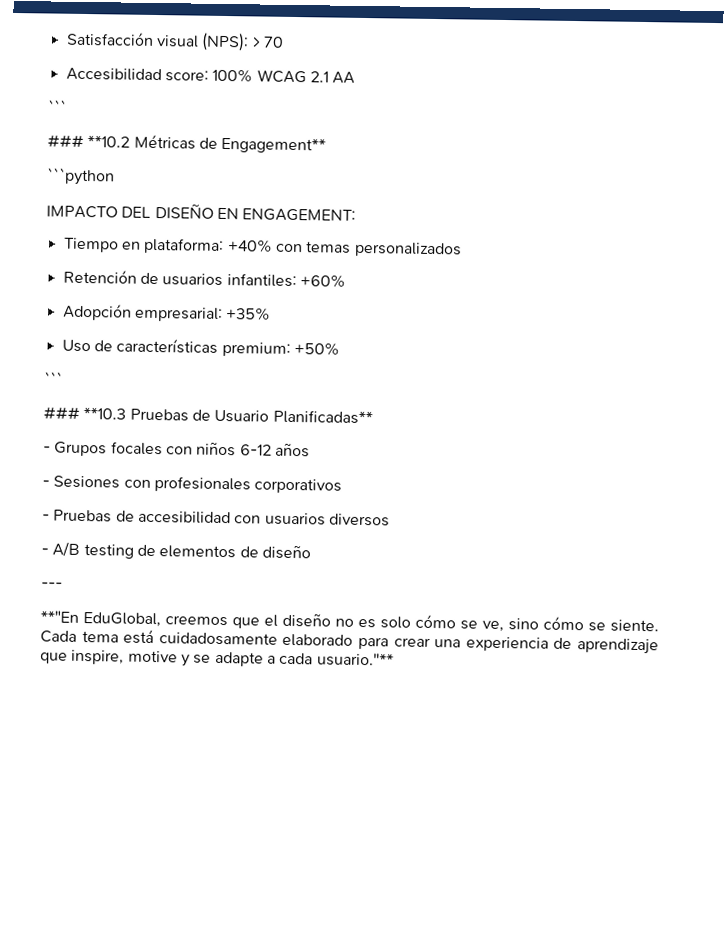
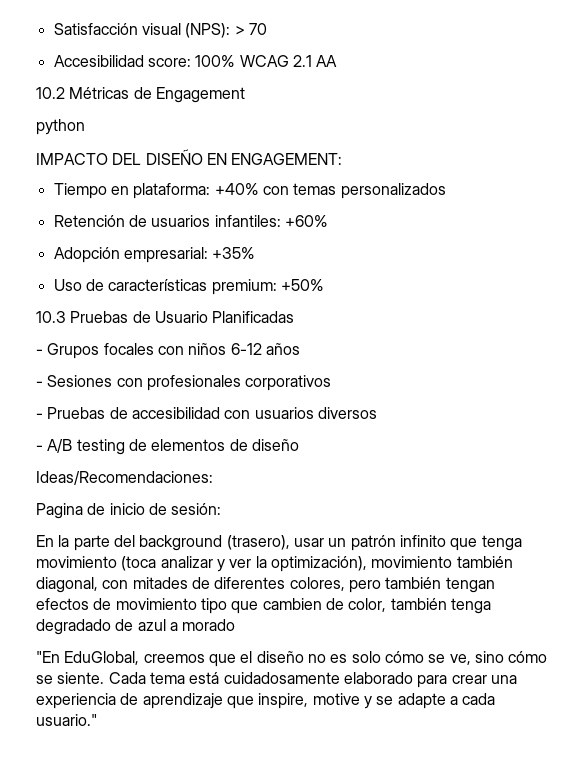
[48,99,67,113] [47,134,327,154] [46,167,115,186] ``` // ### **10.2 Métricas de Engagement** // ```python -> [36,87,245,103] [36,119,85,135] 10.2 Métricas de Engagement // python
[44,371,63,385] [43,406,127,420] ``` // ### **10.3 -> [36,311,66,323] 10.3
[272,409,373,425] Planificadas** -> [212,311,295,323] Planificadas
[41,582,63,589] [40,610,79,623] --- // **"En -> [36,471,213,485] [36,503,222,519] [36,535,522,551] [36,556,513,572] [36,577,495,593] [36,598,491,614] [36,619,236,635] [36,651,60,663] Ideas/Recomendaciones: // Pagina de inicio de sesión: // En la parte del background (trasero), usar un patrón infinito que tenga movimiento (toca analizar y ver la optimización), movimiento también diagonal, con mitades de diferentes colores, pero también tengan efectos de movimiento tipo que cambien de color, también tenga degradado de azul a morado // "En
[316,652,394,667] usuario."** -> [36,714,97,726] usuario."

